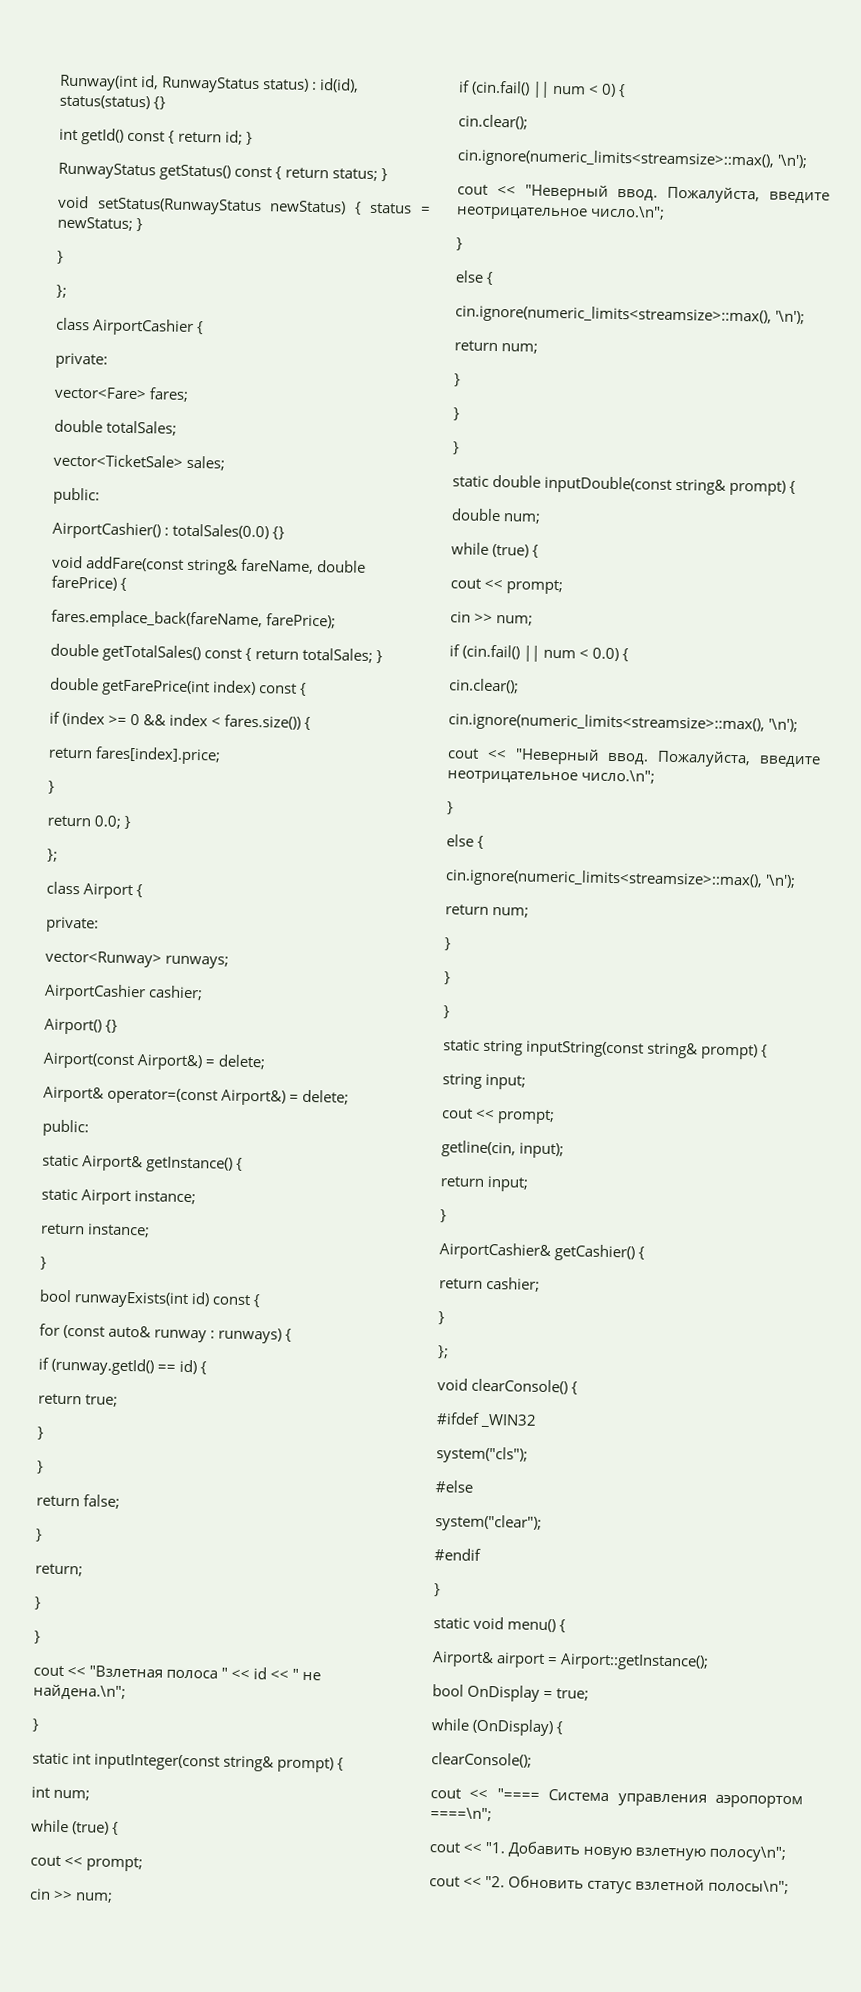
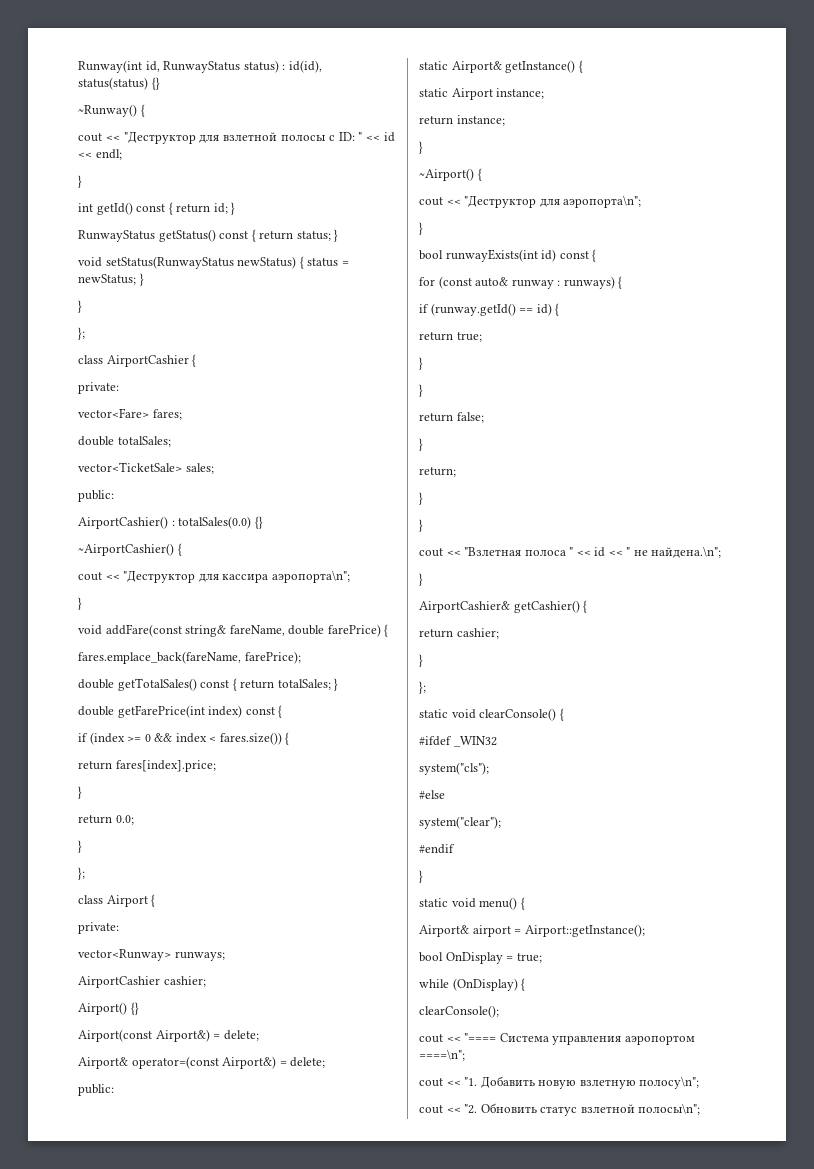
(167, 103) none -> [78,104,145,117] [78,131,396,144] [78,149,122,160] [78,175,82,188] // ~Runway() { // cout << "Деструктор для взлетной полосы с ID: " << id << endl; // }
(286, 533) none -> [78,543,182,556] [78,570,350,583] [78,597,82,610] // ~AirportCashier() { // cout << "Деструктор для кассира аэропорта\n"; // }
(122, 822) none -> (134, 820) //
(47, 1263) none -> [419,168,482,181] [419,195,642,208] [419,222,423,235] // ~Airport() { // cout << "Деструктор для аэропорта\n"; // }
[32,1752,345,1773] [31,1786,91,1801] [31,1819,120,1835] [30,1855,144,1872] [29,1888,114,1903] [458,80,627,98] [458,114,528,130] [457,148,808,170] [457,184,830,204] [456,205,666,221] [456,237,463,251] [455,270,495,285] [455,304,806,326] [454,340,539,354] [454,373,461,387] [453,407,460,421] [452,441,460,455] [452,474,797,496] [451,508,542,524] [451,542,540,558] [450,578,564,595] [450,611,534,626] [449,644,630,662] [449,678,519,694] [448,712,799,734] [447,748,821,768] [447,769,656,785] [447,801,454,815] [446,834,485,849] [445,868,797,890] [445,904,530,918] [444,937,451,951] [444,971,451,985] [443,1005,450,1019] [443,1039,769,1060] [442,1073,527,1090] [441,1108,556,1125] [441,1140,565,1159] [440,1175,530,1192] [440,1209,447,1223] // static int inputInteger(const string& prompt) { // int num; // while (true) { // cout << prompt; // cin >> num; // if (cin.fail() || num < 0) { // cin.clear(); // cin.ignore(numeric_limits<streamsize>::max(), '\n'); // cout << "Неверный ввод. Пожалуйста, введите неотрицательное число.\n"; // } // else { // cin.ignore(numeric_limits<streamsize>::max(), '\n'); // return num; // } // } // } // static double inputDouble(const string& prompt) { // double num; // while (true) { // cout << prompt; // cin >> num; // if (cin.fail() || num < 0.0) { // cin.clear(); // cin.ignore(numeric_limits<streamsize>::max(), '\n'); // cout << "Неверный ввод. Пожалуйста, введите неотрицательное число.\n"; // } // else { // cin.ignore(numeric_limits<streamsize>::max(), '\n'); // return num; // } // } // } // static string inputString(const string& prompt) { // string input; // cout << prompt; // getline(cin, input); // return input; // } -> (423, 579) none
(449, 1352) none -> [419,709,448,718] static

